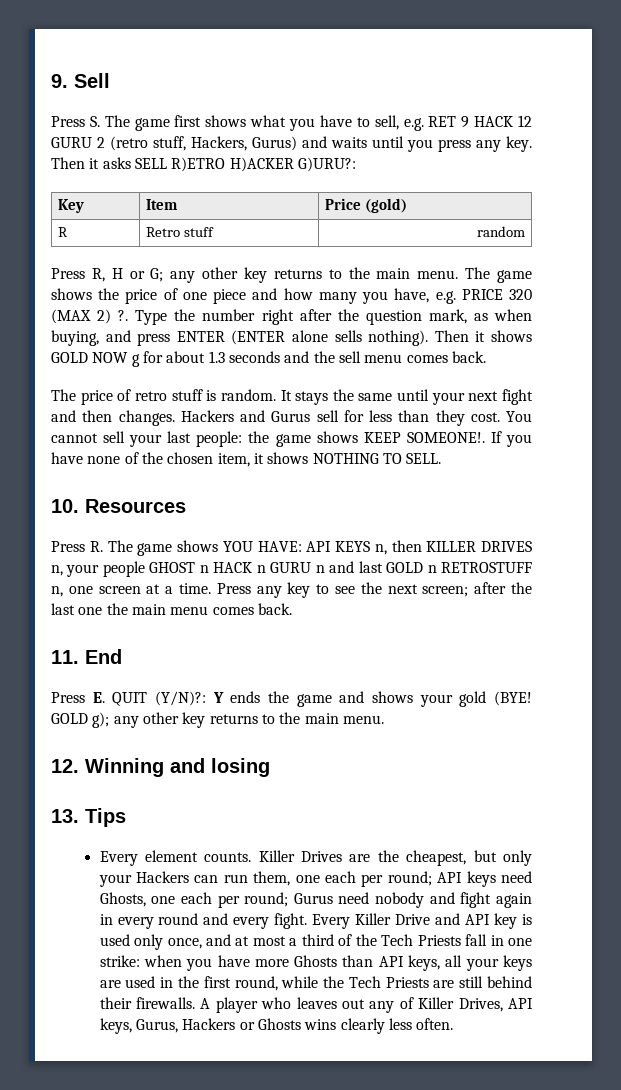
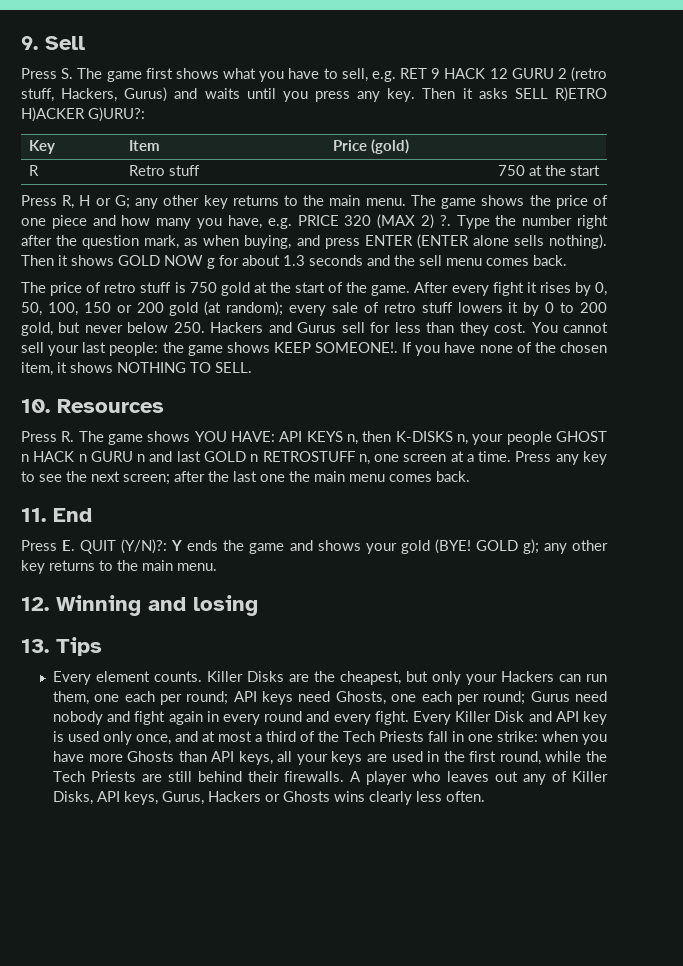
[477,226,526,237] random -> [497,165,600,176] 750 at the start
[220,389,534,405] [51,410,175,426] random. It stays the same until your next fight and then changes. -> [189,282,608,296] [21,301,608,316] [21,322,205,336] 750 gold at the start of the game. After every fight it rises by 0, 50, 100, 150 or 200 gold (at random); every sale of retro stuff lowers it by 0 to 200 gold, but never below 250.
[426,541,532,552] KILLER DRIVES -> [395,431,453,442] K-DISKS
[301,851,343,862] Drives -> [246,671,284,682] Disks
[395,914,431,925] Drive -> [494,711,525,722] Disk
[458,998,503,1012] Drives, -> [52,791,93,805] Disks,

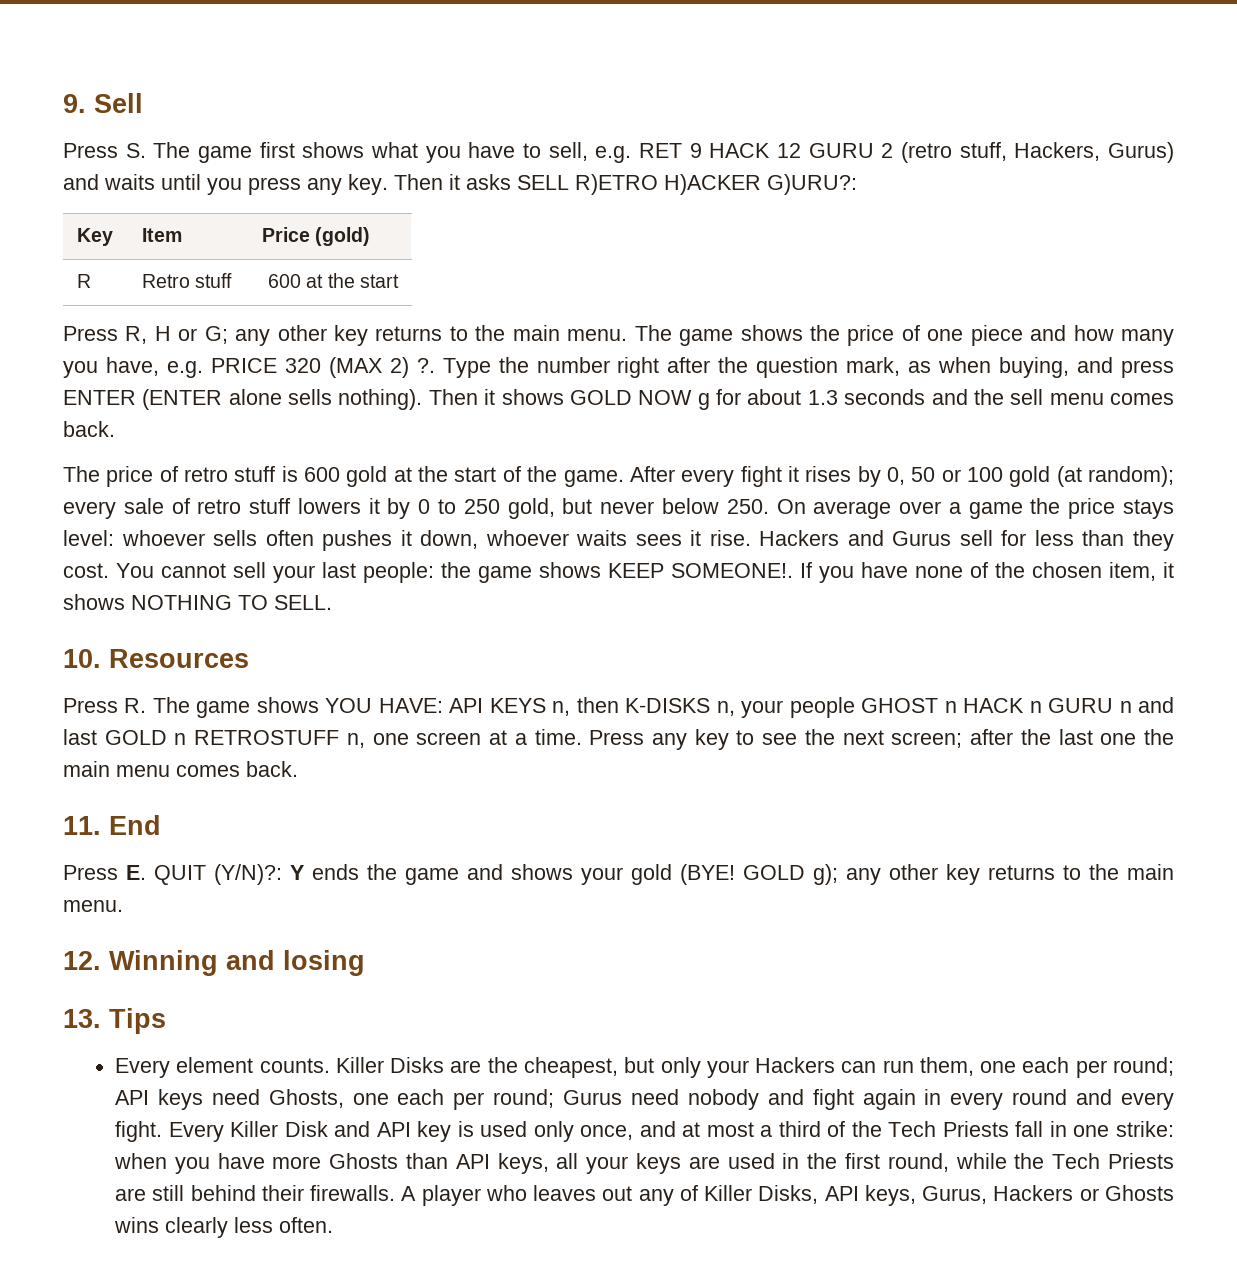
[497,165,525,176] 750 -> [268,274,302,288] 600
[189,282,217,293] 750 -> [304,467,341,482] 600
[21,302,164,316] 50, 100, 150 or 200 -> [911,467,1003,482] 50 or 100
[580,302,608,313] 200 -> [463,499,500,514] 250
(205, 327) none -> [776,498,1174,519] [63,530,751,551] On average over a game the price stays level: whoever sells often pushes it down, whoever waits sees it rise.

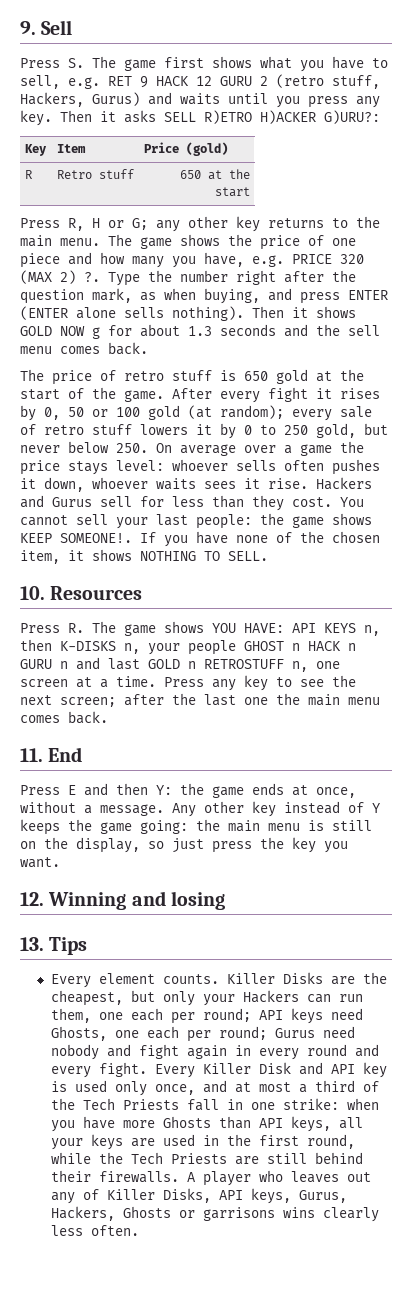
[268,274,302,288] 600 -> [179,170,201,179] 650
[304,467,341,482] 600 -> [244,371,268,381] 650
[126,864,1174,885] [63,900,123,912] E. QUIT (Y/N)?: Y ends the game and shows your gold (BYE! GOLD g); any other key returns to the main menu. -> [68,783,356,798] [20,801,380,817] [20,819,372,835] [20,837,348,853] [20,857,60,868] E and then Y: the game ends at once, without a message. Any other key instead of Y keeps the game going: the main menu is still on the display, so just press the key you want.
[993,1185,1174,1201] Hackers or Ghosts -> [50,1206,275,1221] Hackers, Ghosts or garrisons

